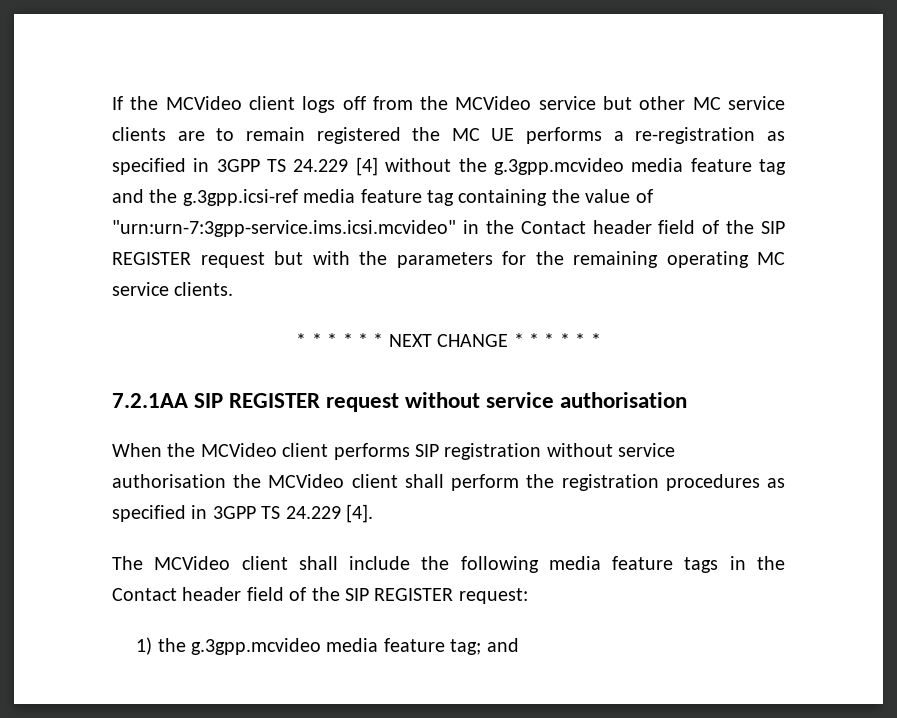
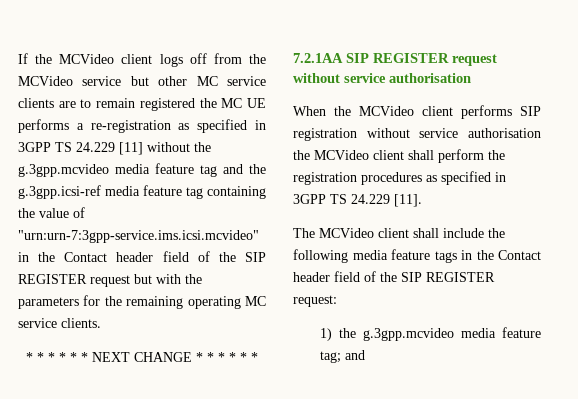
[355,157,378,176] [4] -> [119,142,143,155] [11]
[346,504,373,523] [4]. -> [394,194,422,207] [11].

